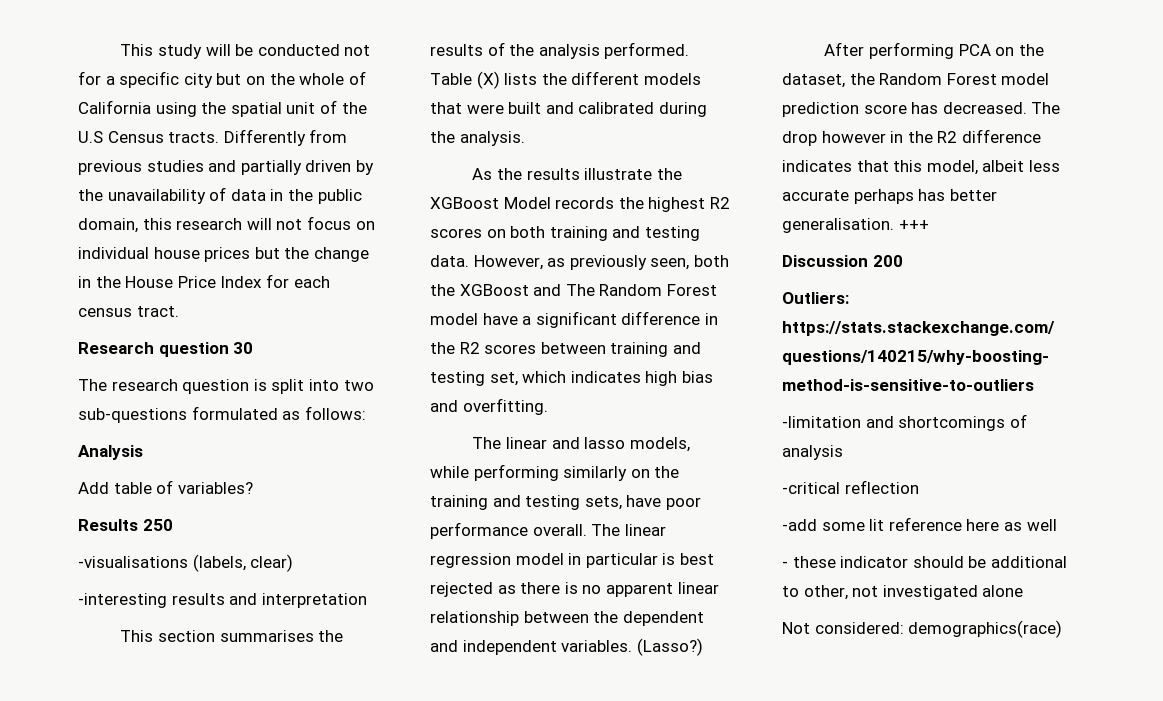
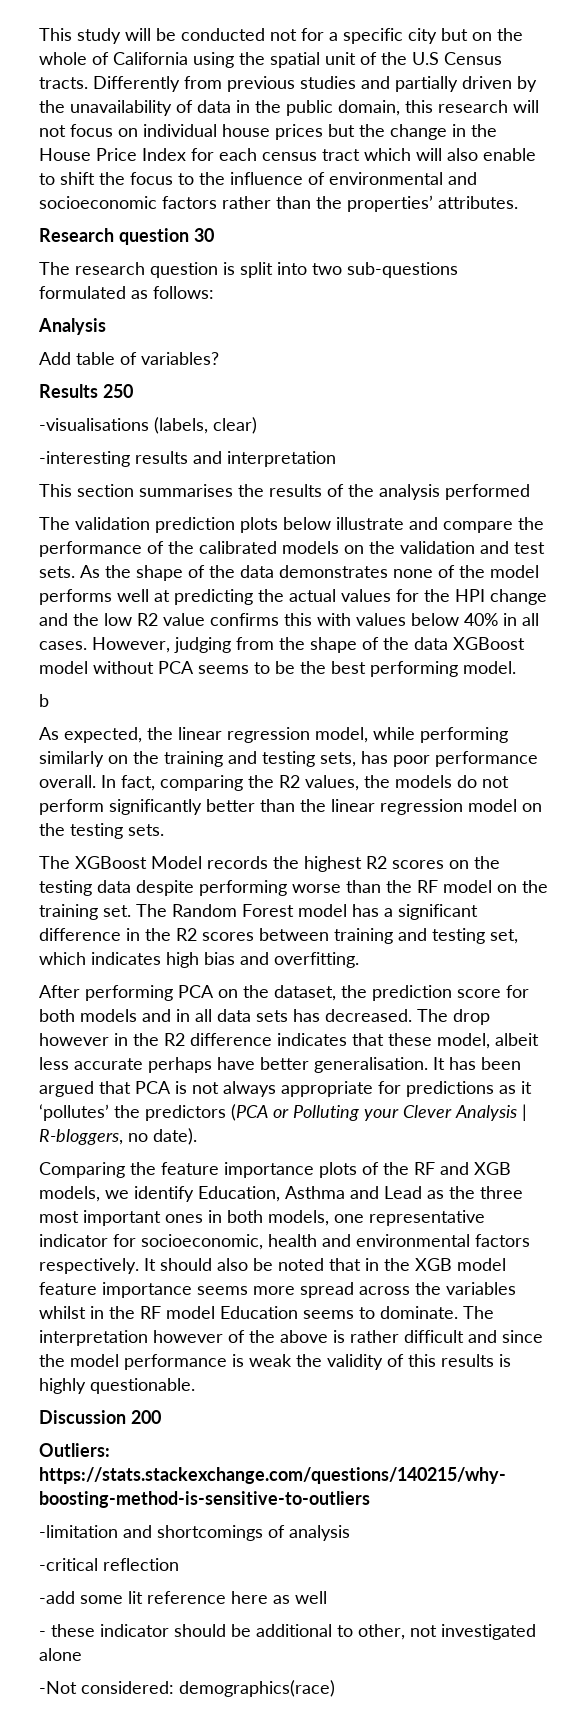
[136,306,179,317] tract. -> [322,148,536,161] [39,172,477,185] [39,195,518,212] tract which will also enable to shift the focus to the influence of environmental and socioeconomic factors rather than the properties’ attributes.
[604,42,690,59] [430,71,701,89] [430,102,707,117] [430,131,525,146] [472,168,682,180] performed. Table (X) lists the different models that were built and calibrated during the analysis. // As the results illustrate the -> [445,484,530,500] [39,517,544,533] [39,541,545,557] [39,565,539,581] [39,589,547,605] [39,613,539,626] [39,637,525,653] [39,661,516,677] [39,694,49,707] [39,727,508,743] [39,751,538,767] [39,775,509,791] [39,799,542,815] [39,823,164,839] [39,856,70,869] performed // The validation prediction plots below illustrate and compare the performance of the calibrated models on the validation and test sets. As the shape of the data demonstrates none of the model performs well at predicting the actual values for the HPI change and the low R2 value confirms this with values below 40% in all cases. However, judging from the shape of the data XGBoost model without PCA seems to be the best performing model. // b // As expected, the linear regression model, while performing similarly on the training and testing sets, has poor performance overall. In fact, comparing the R2 values, the models do not perform significantly better than the linear regression model on the testing sets. // The
[510,226,700,241] [430,255,729,270] [430,284,562,296] both training and testing data. However, as previously seen, both the XGBoost and -> [474,856,500,869] [39,880,548,896] [39,904,131,920] the testing data despite performing worse than the RF model on the training set.
[482,313,518,325] have -> [352,904,379,917] has
[472,437,690,452] [430,464,680,481] [430,495,701,510] [430,522,666,539] [430,553,714,568] [430,582,719,597] [430,611,704,626] [430,638,703,656] // The linear and lasso models, while performing similarly on the training and testing sets, have poor performance overall. The linear regression model in particular is best rejected as there is no apparent linear relationship between the dependent and independent variables. (Lasso?) -> (359, 960) none
[879,73,1050,85] [782,102,907,117] Random Forest model prediction score -> [372,985,529,1001] [39,1009,288,1022] prediction score for both models and in all data sets
[893,160,923,172] this -> [388,1033,432,1046] these
[918,189,946,201] has -> [217,1057,255,1070] have
[898,220,929,230] +++ -> [433,1057,521,1070] [39,1081,532,1097] [39,1104,527,1121] [39,1128,197,1145] [39,1162,511,1178] [39,1186,523,1202] [39,1210,485,1226] [39,1234,530,1250] [39,1258,506,1274] [39,1282,516,1298] [39,1306,494,1319] [39,1330,543,1346] [39,1354,511,1370] [39,1378,195,1394] It has been argued that PCA is not always appropriate for predictions as it ‘pollutes’ the predictors (PCA or Polluting your Clever Analysis | R-bloggers, no date). // Comparing the feature importance plots of the RF and XGB models, we identify Education, Asthma and Lead as the three most important ones in both models, one representative indicator for socioeconomic, health and environmental factors respectively. It should also be noted that in the XGB model feature importance seems more spread across the variables whilst in the RF model Education seems to dominate. The interpretation however of the above is rather difficult and since the model performance is weak the validity of this results is highly questionable.
[782,622,810,634] Not -> [39,1681,77,1694] -Not

